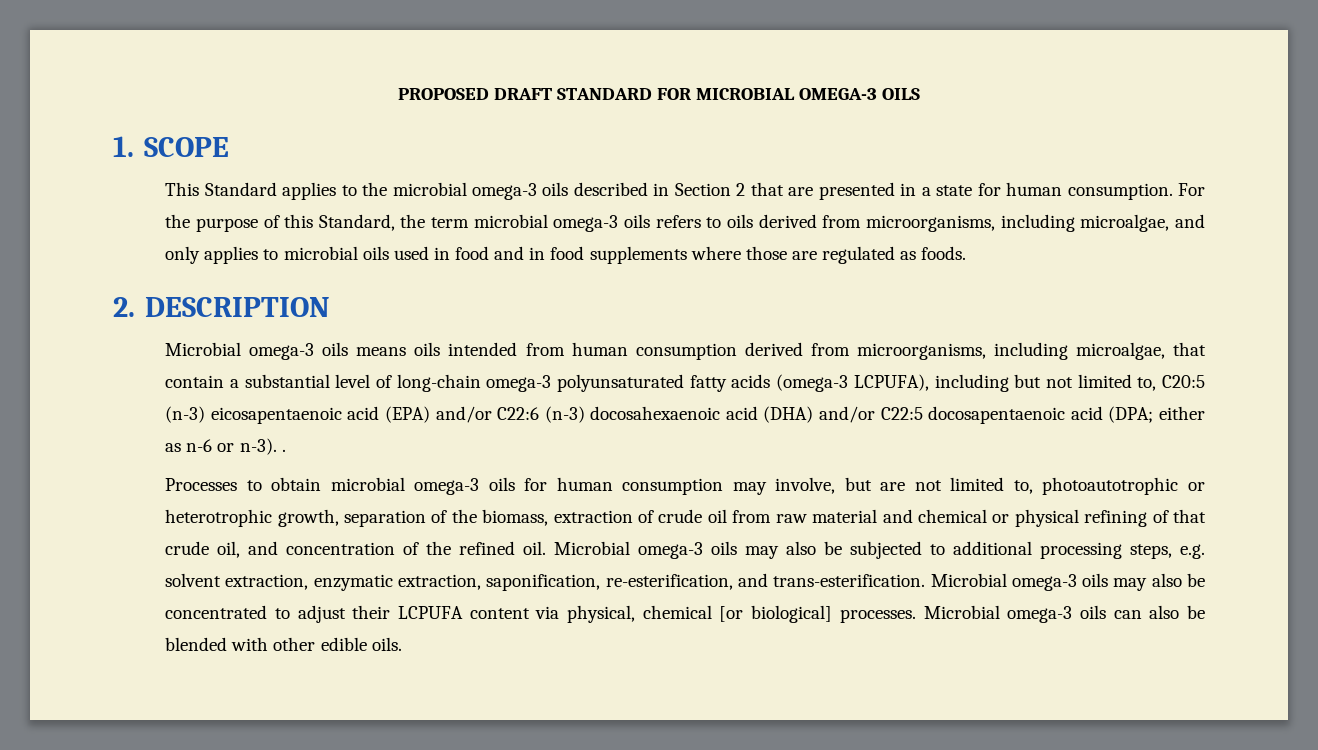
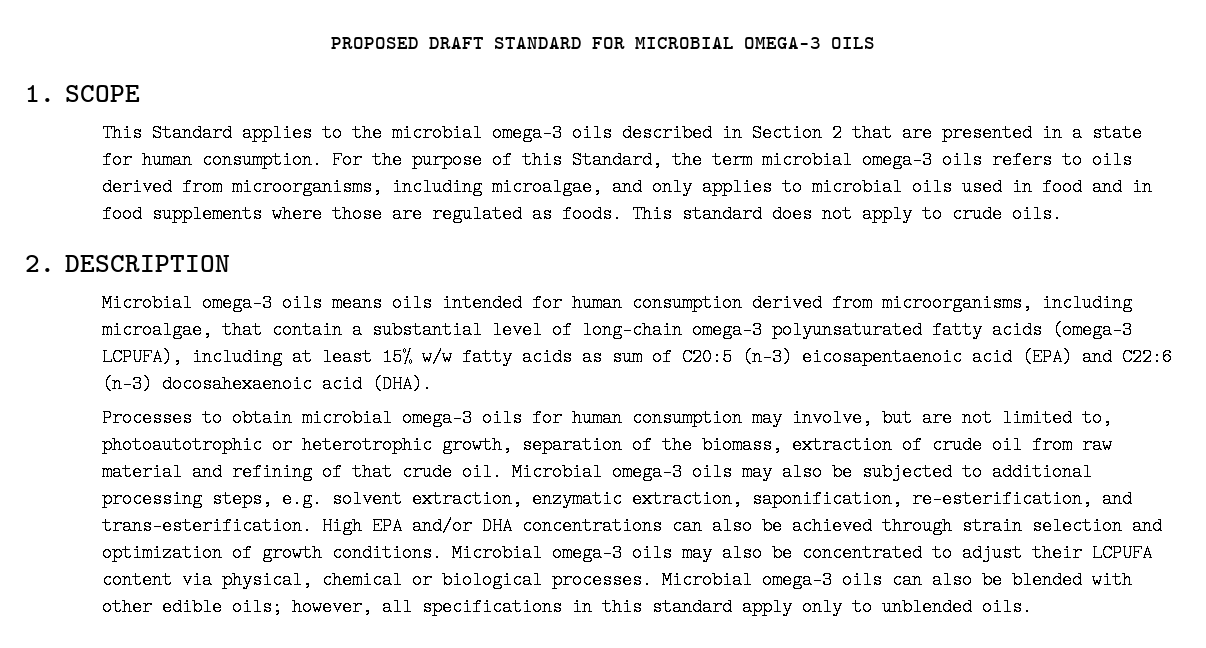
(967, 253) none -> [632,205,1063,223] This standard does not apply to crude oils.
[525,343,565,356] from -> [532,294,563,312] for
[1014,374,1157,391] but not limited to, -> [292,348,673,366] at least 15% w/w fatty acids as sum of
[435,406,492,423] and/or -> [1082,348,1113,366] and
[763,406,1205,424] [165,438,286,455] (DHA) and/or C22:5 docosapentaenoic acid (DPA; either as n-6 or n-3). . -> [372,375,433,393] (DHA).
[917,509,1079,527] chemical or physical -> (223, 472) none
[217,541,516,558] oil, and concentration of the refined -> (453, 472) none
(926, 580) none -> [322,517,1163,535] [102,544,443,562] High EPA and/or DHA concentrations can also be achieved through strain selection and optimization of growth conditions.
[719,605,833,623] [or biological] -> [412,571,543,589] or biological
(367, 644) none -> [232,598,973,616] oils; however, all specifications in this standard apply only to unblended

